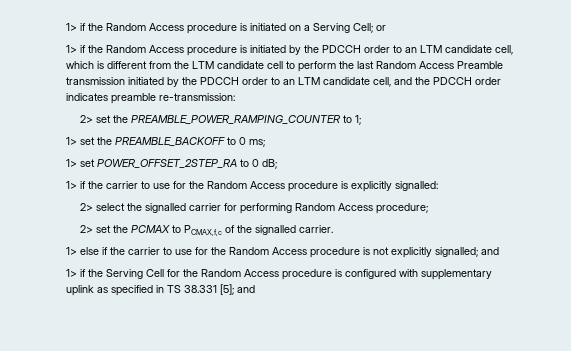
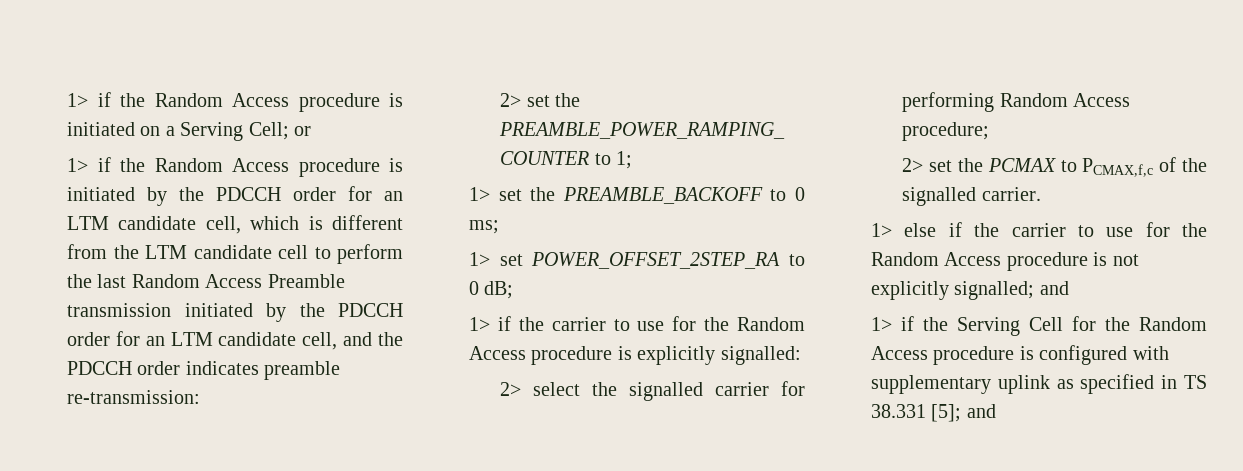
[392,45,402,53] to -> [348,186,373,201] for
[270,77,280,85] to -> [115,331,140,346] for

